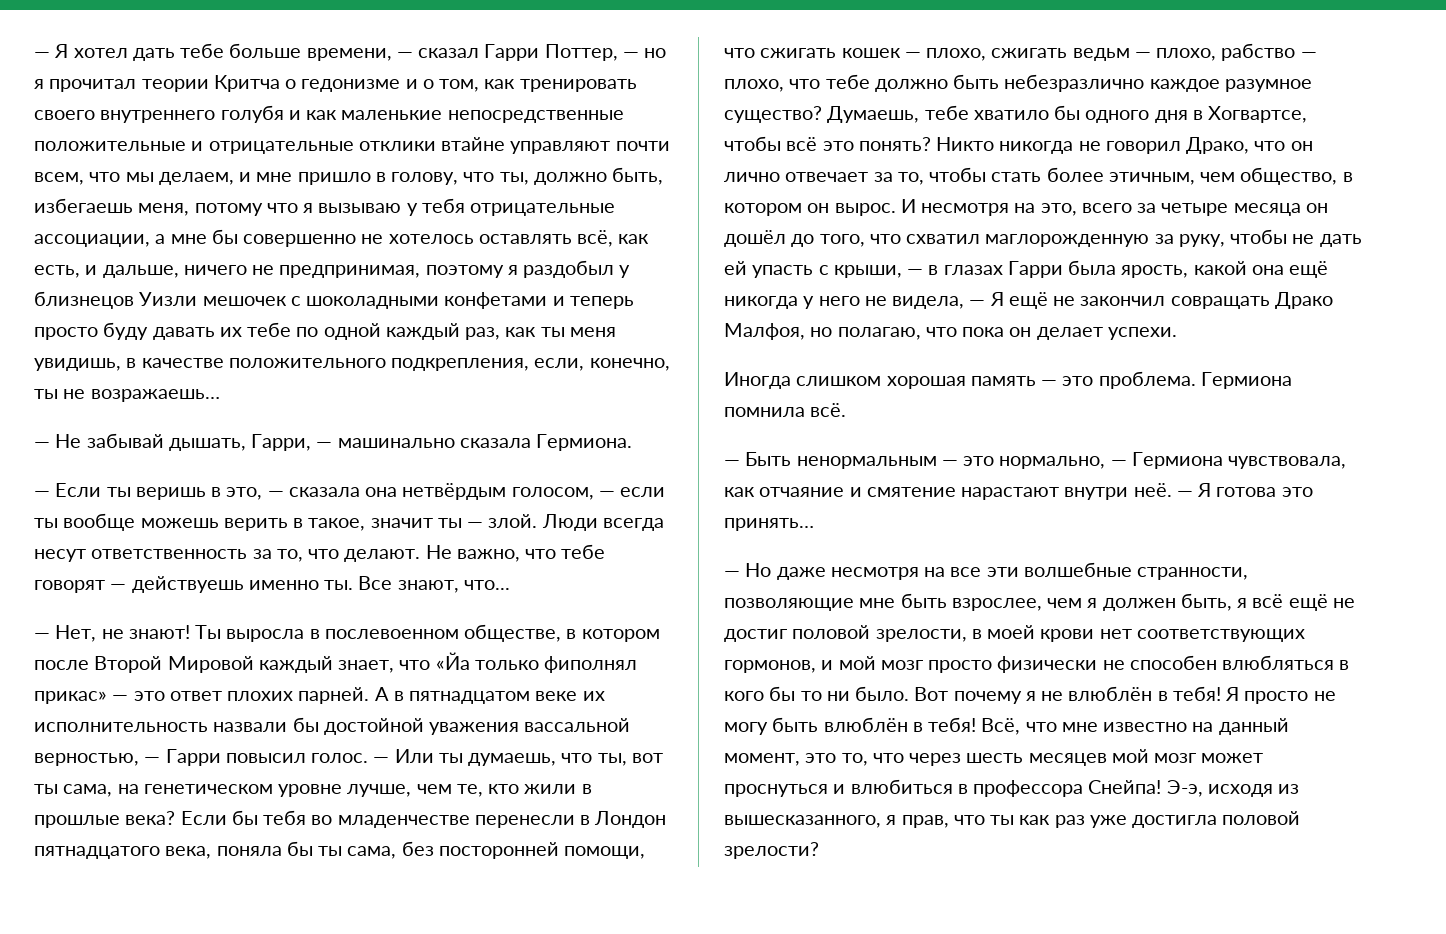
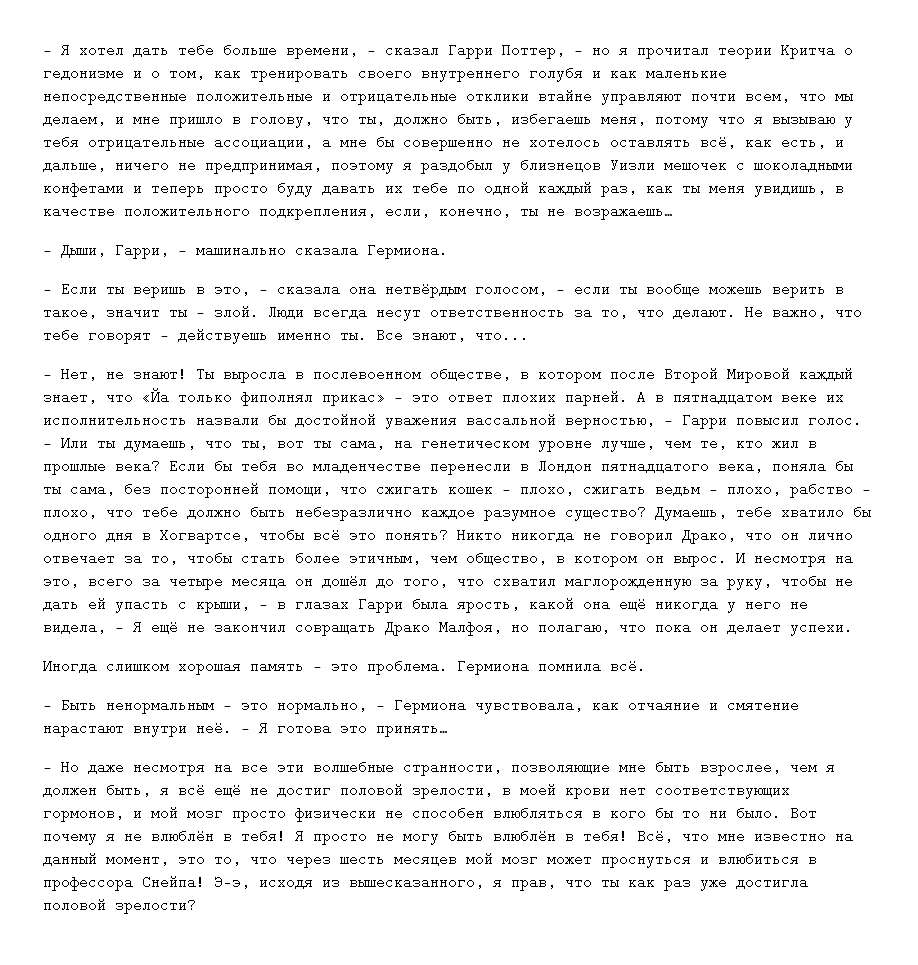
[55,433,246,451] Не забывай дышать, -> [61,241,106,258] Дыши,
[524,784,577,794] жили -> [772,434,799,451] жил

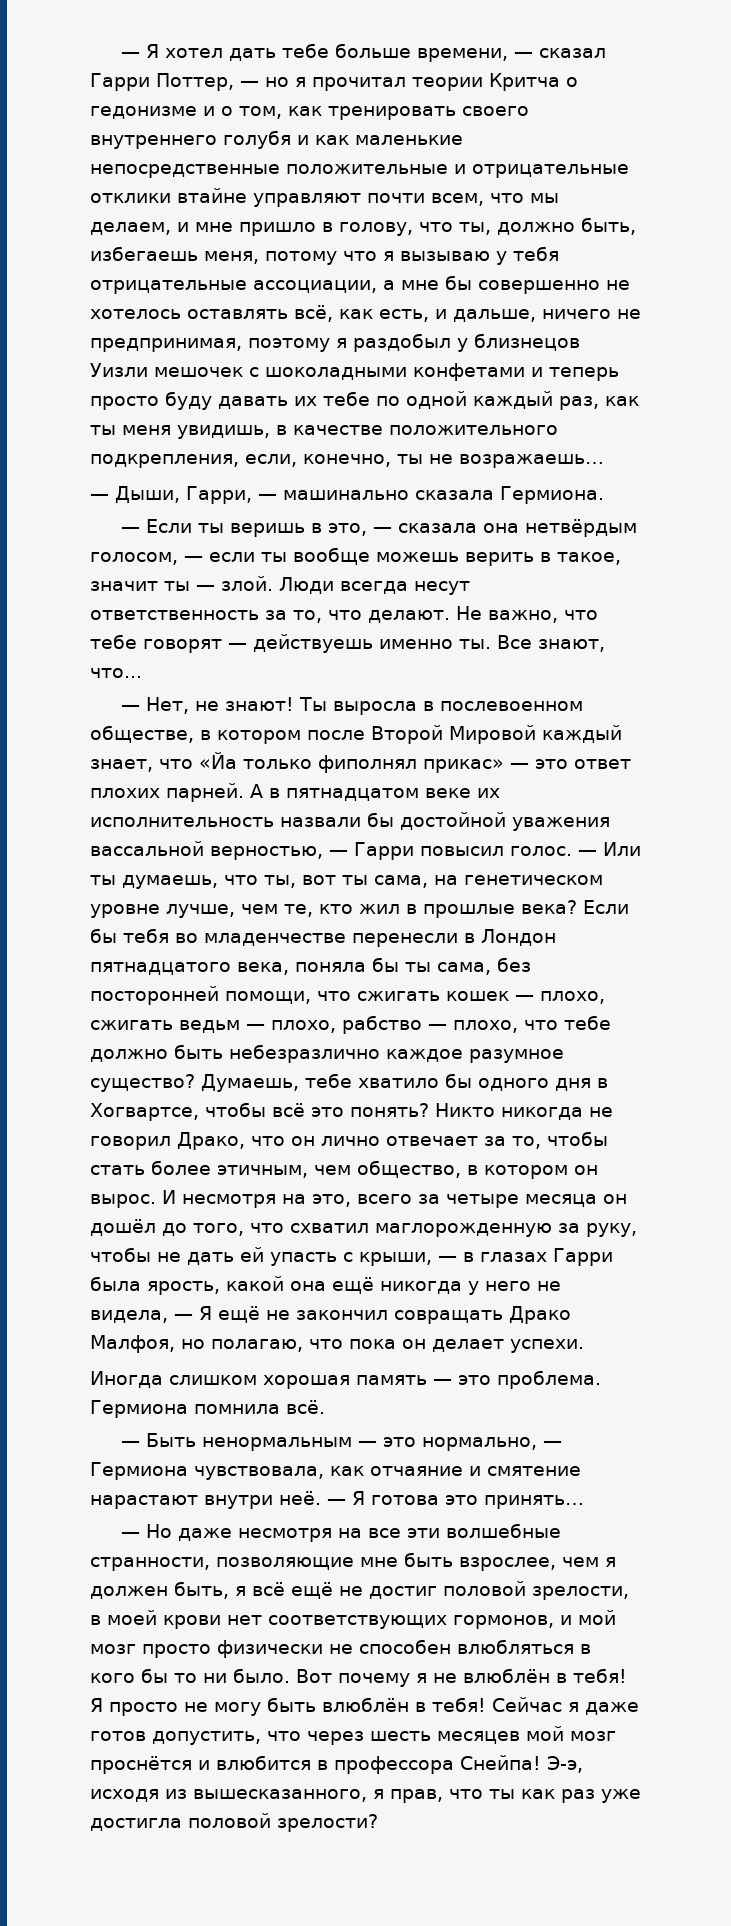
[637,827,853,844] [43,850,241,867] Всё, что мне известно на данный момент, это то, -> [492,1697,639,1715] [90,1731,261,1745] Сейчас я даже готов допустить,
[547,850,799,868] может проснуться и влюбиться -> [90,1755,311,1774] проснётся и влюбится

